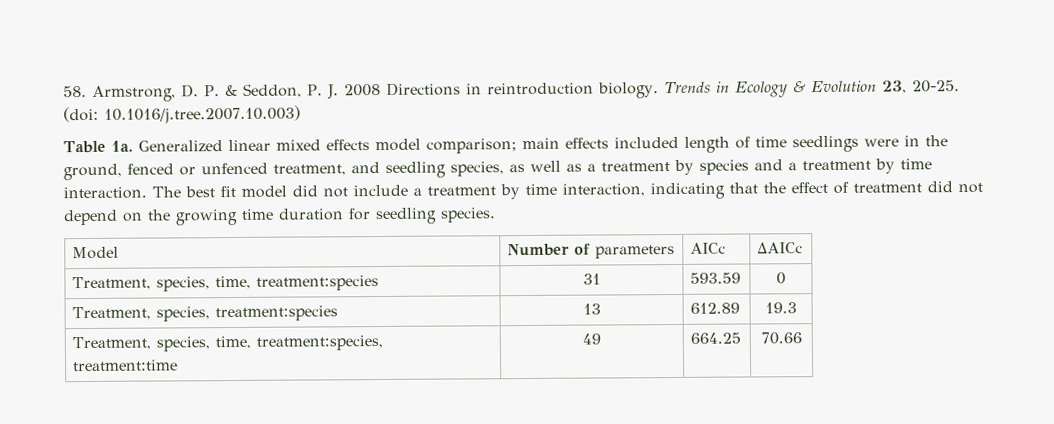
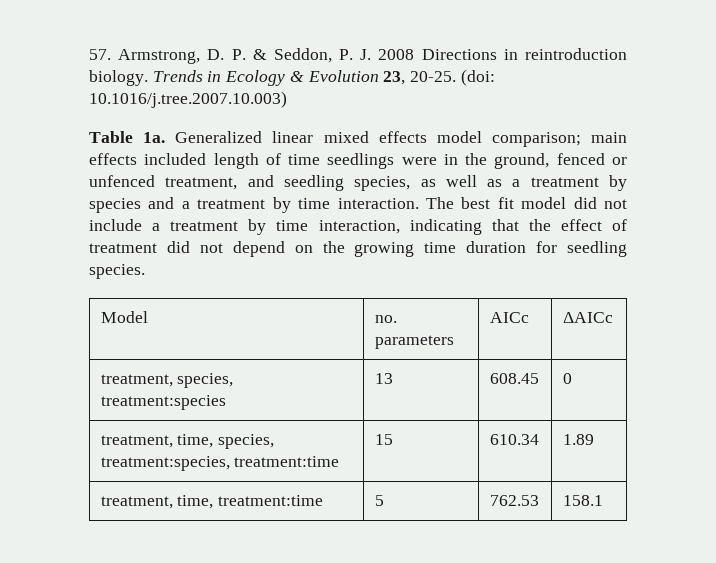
[63,85,87,98] 58. -> [89,49,111,60] 57.
[507,243,592,257] Number of -> [374,315,397,323] no.
[72,275,380,292] [582,273,601,285] [690,272,742,284] [776,272,786,285] [72,305,339,322] [582,303,601,315] [690,302,741,314] [765,302,797,314] [72,334,384,352] [72,359,179,372] [582,333,601,345] [690,332,742,344] [760,332,802,345] Treatment, species, time, treatment:species | 31 | 593.59 | 0 // Treatment, species, treatment:species | 13 | 612.89 | 19.3 // Treatment, species, time, treatment:species, treatment:time | 49 | 664.25 | 70.66 -> [100,373,234,388] [100,395,226,410] [374,373,393,384] [489,373,539,384] [562,373,572,384] [100,434,275,449] [100,456,340,471] [374,434,393,445] [489,434,539,445] [562,434,594,445] [100,495,324,509] [374,495,384,506] [489,495,539,506] [562,495,603,506] treatment, species, treatment:species | 13 | 608.45 | 0 // treatment, time, species, treatment:species, treatment:time | 15 | 610.34 | 1.89 // treatment, time, treatment:time | 5 | 762.53 | 158.1

